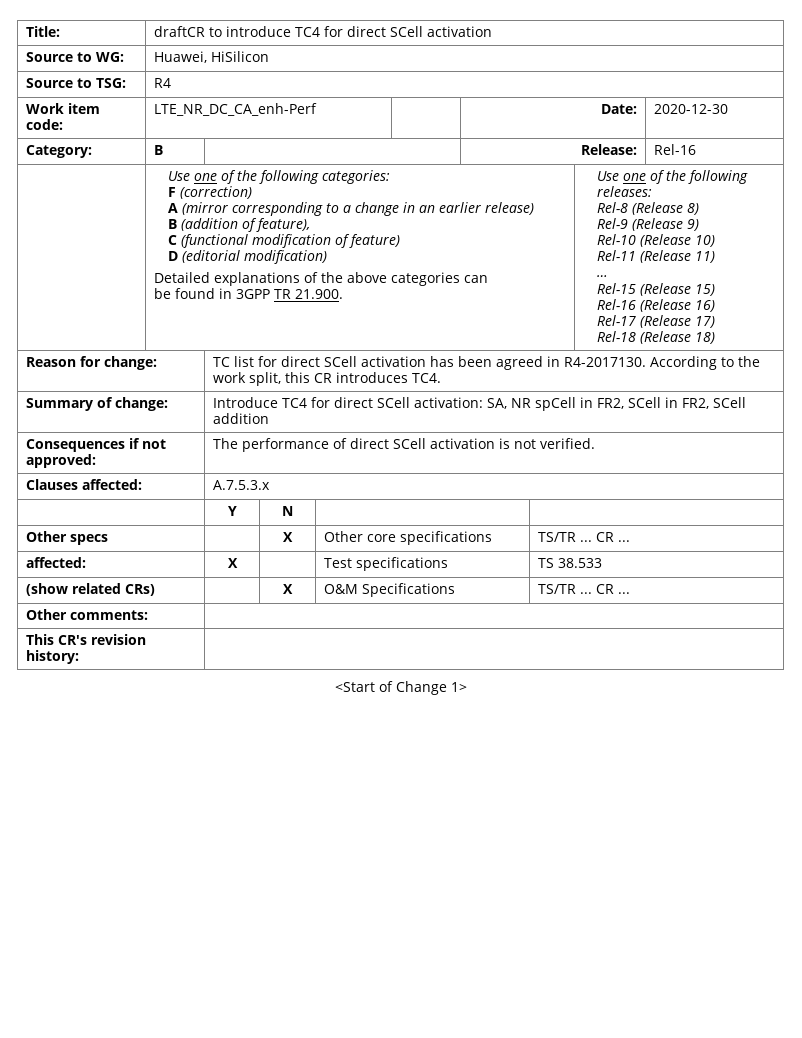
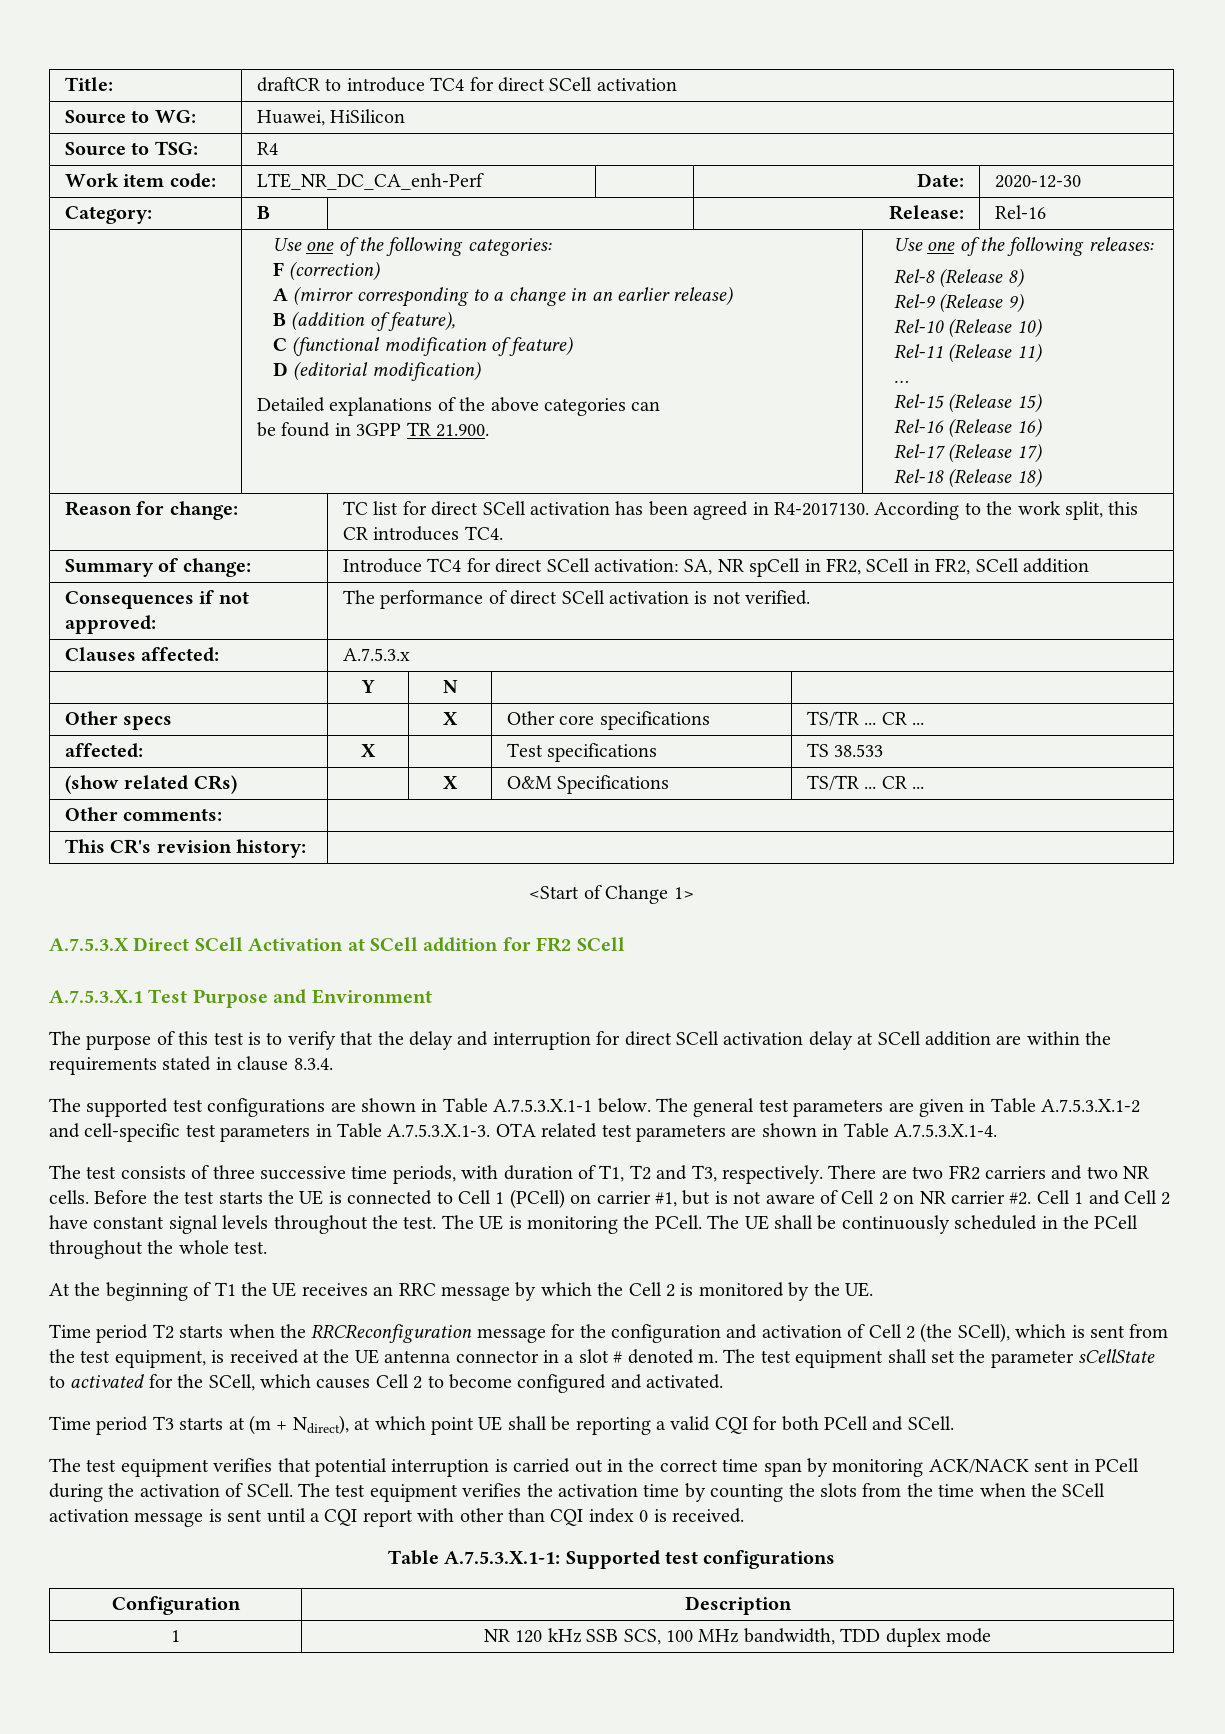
(467, 687) none -> [49,937,625,952] [49,989,432,1008] [49,1031,1112,1050] [49,1056,333,1075] [49,1098,1141,1117] [49,1123,997,1142] [49,1165,1150,1184] [49,1189,1171,1209] [49,1215,1139,1234] [49,1240,268,1259] [49,1282,873,1301] [49,1323,1169,1343] [49,1349,1156,1368] [49,1374,724,1393] [49,1415,954,1435] [49,1458,1139,1477] [49,1483,1106,1502] [49,1508,744,1527] [387,1550,836,1569] [111,1596,241,1615] [684,1596,792,1615] [171,1630,180,1642] [484,1628,991,1647] // A.7.5.3.X Direct SCell Activation at SCell addition for FR2 SCell // A.7.5.3.X.1 Test Purpose and Environment // The purpose of this test is to verify that the delay and interruption for direct SCell activation delay at SCell addition are within the requirements stated in clause 8.3.4. // The supported test configurations are shown in Table A.7.5.3.X.1-1 below. The general test parameters are given in Table A.7.5.3.X.1-2 and cell-specific test parameters in Table A.7.5.3.X.1-3. OTA related test parameters are shown in Table A.7.5.3.X.1-4. // The test consists of three successive time periods, with duration of T1, T2 and T3, respectively. There are two FR2 carriers and two NR cells. Before the test starts the UE is connected to Cell 1 (PCell) on carrier #1, but is not aware of Cell 2 on NR carrier #2. Cell 1 and Cell 2 have constant signal levels throughout the test. The UE is monitoring the PCell. The UE shall be continuously scheduled in the PCell throughout the whole test. // At the beginning of T1 the UE receives an RRC message by which the Cell 2 is monitored by the UE. // Time period T2 starts when the RRCReconfiguration message for the configuration and activation of Cell 2 (the SCell), which is sent from the test equipment, is received at the UE antenna connector in a slot # denoted m. The test equipment shall set the parameter sCellState to activated for the SCell, which causes Cell 2 to become configured and activated. // Time period T3 starts at (m + Ndirect), at which point UE shall be reporting a valid CQI for both PCell and SCell. // The test equipment verifies that potential interruption is carried out in the correct time span by monitoring ACK/NACK sent in PCell during the activation of SCell. The test equipment verifies the activation time by counting the slots from the time when the SCell activation message is sent until a CQI report with other than CQI index 0 is received. // Table A.7.5.3.X.1-1: Supported test configurations // Configuration | Description // 1 | NR 120 kHz SSB SCS, 100 MHz bandwidth, TDD duplex mode

